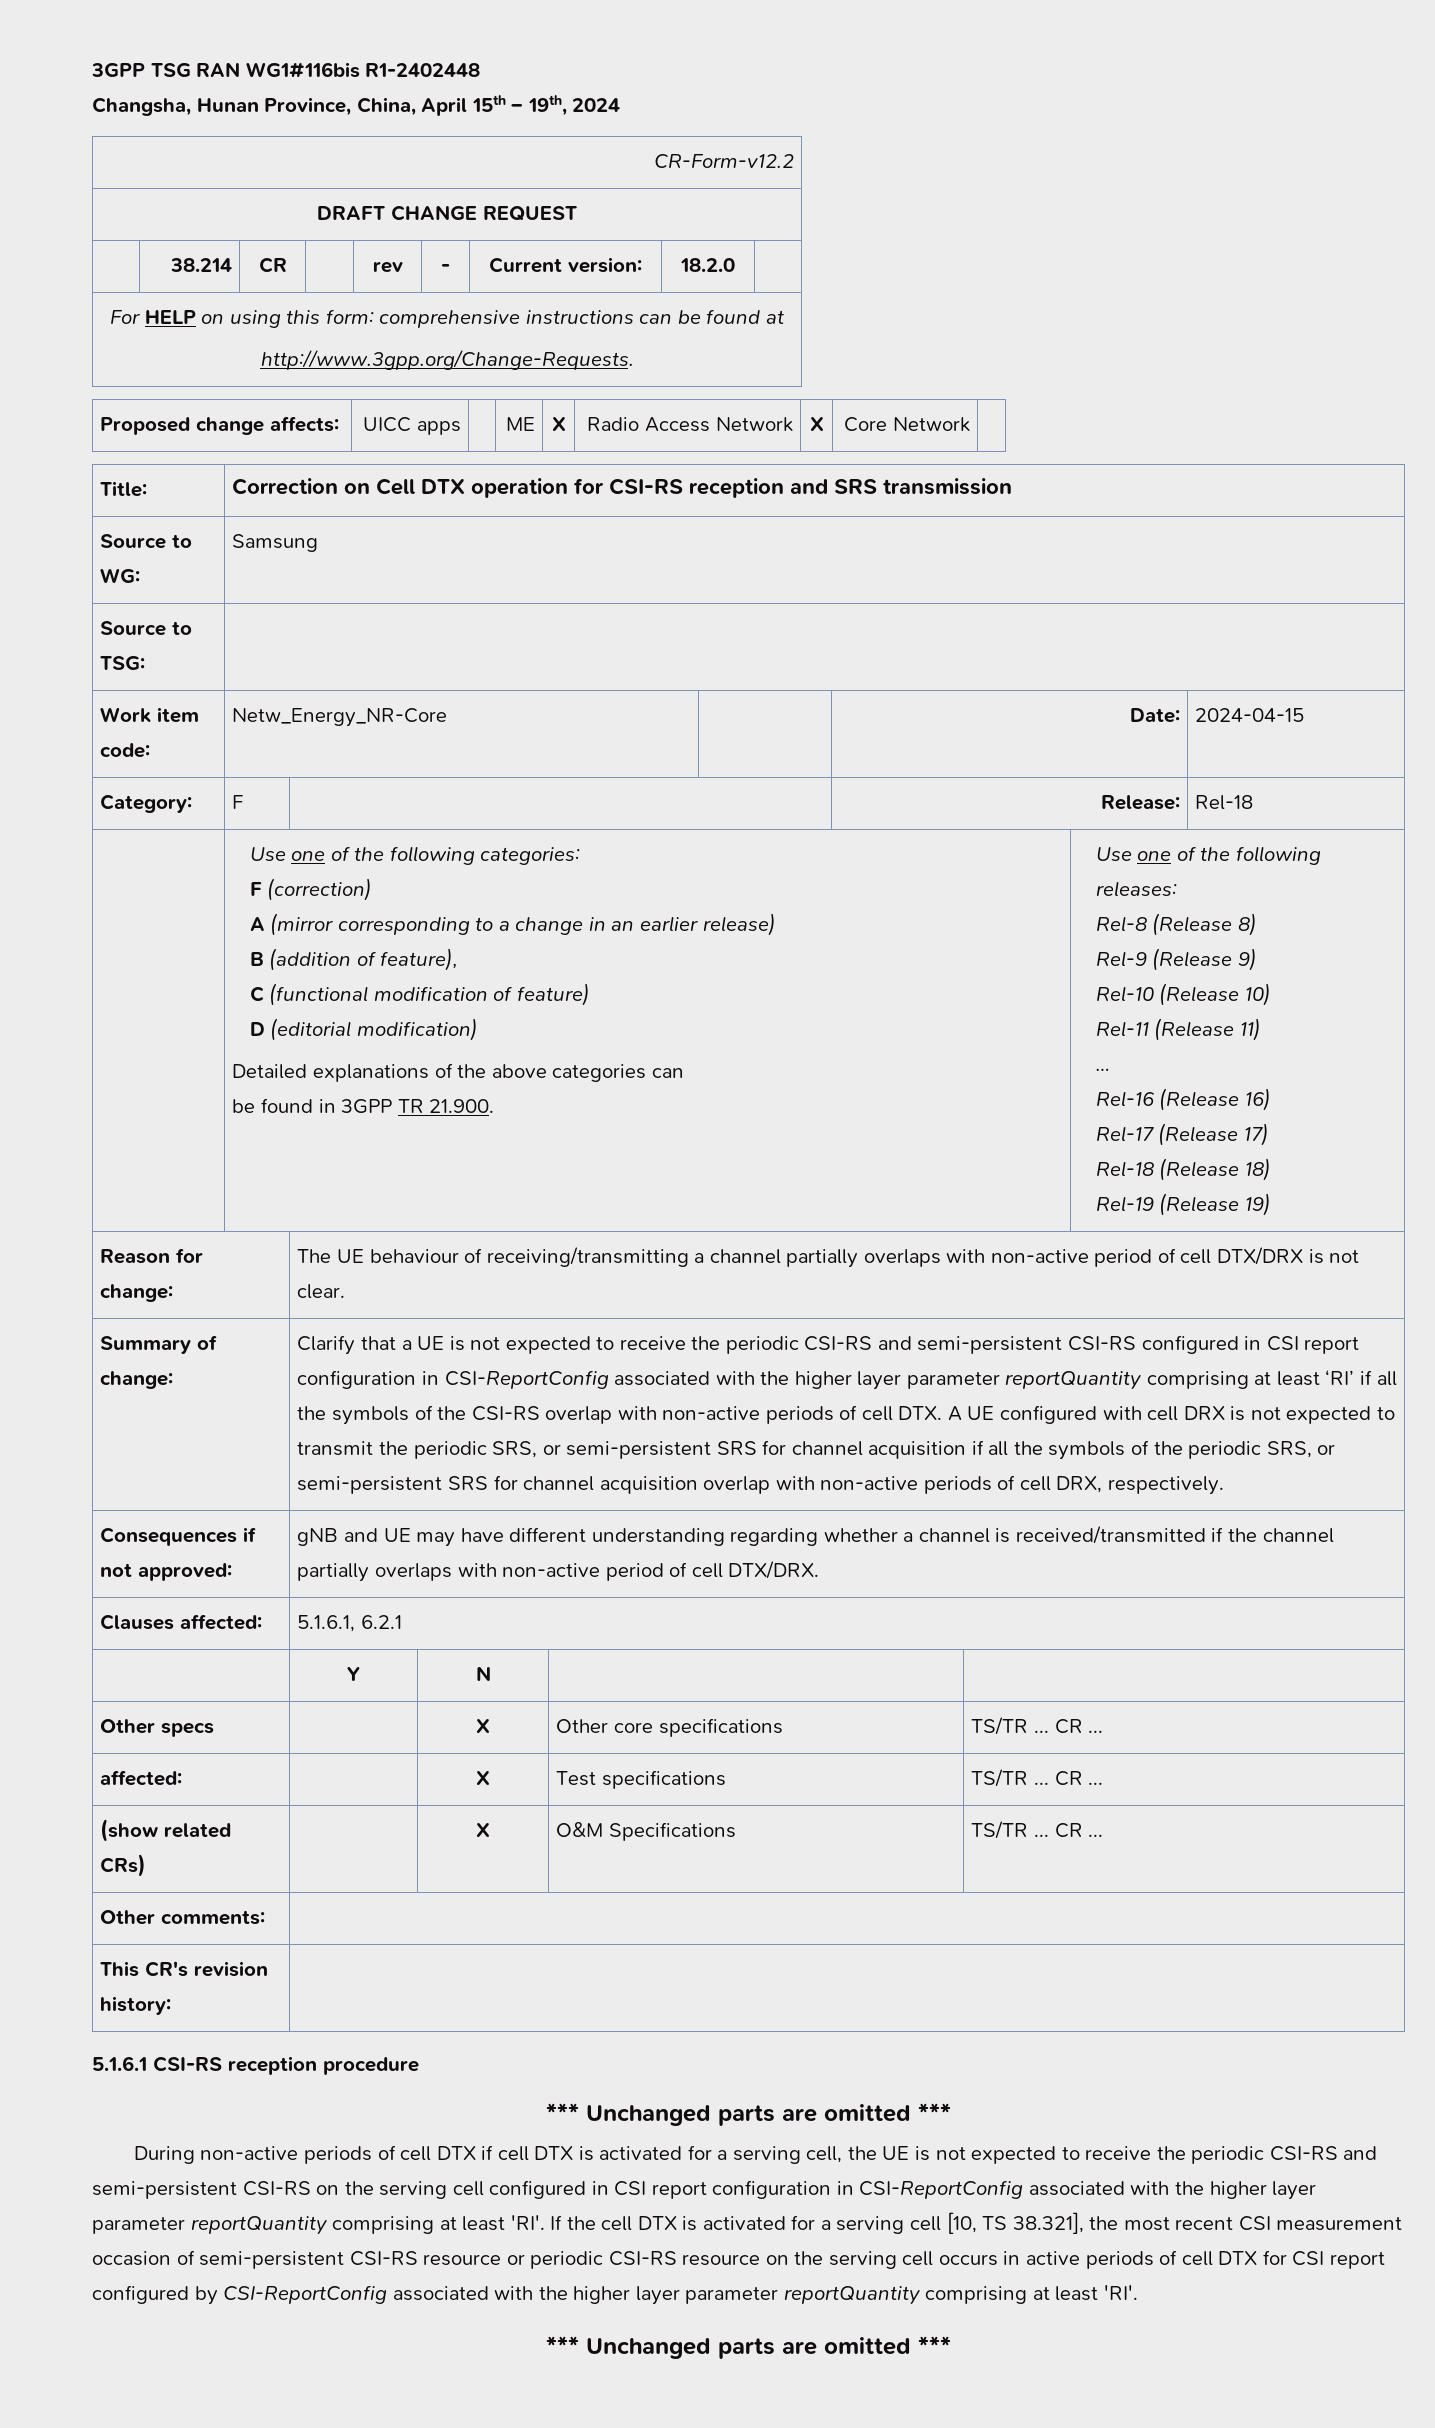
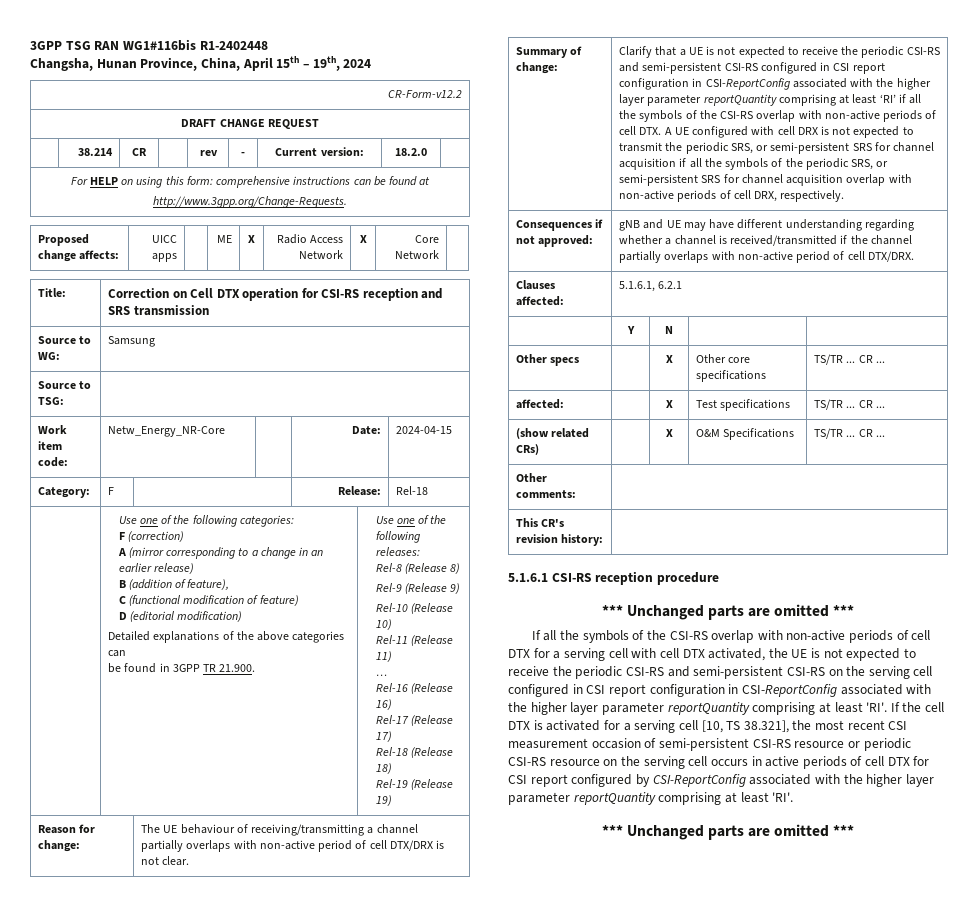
[133,2146,195,2164] During -> [531,630,783,643] If all the symbols of the CSI-RS overlap with
[481,2145,843,2164] if cell DTX is activated for a serving cell, -> [533,648,766,661] for a serving cell with cell DTX activated,

